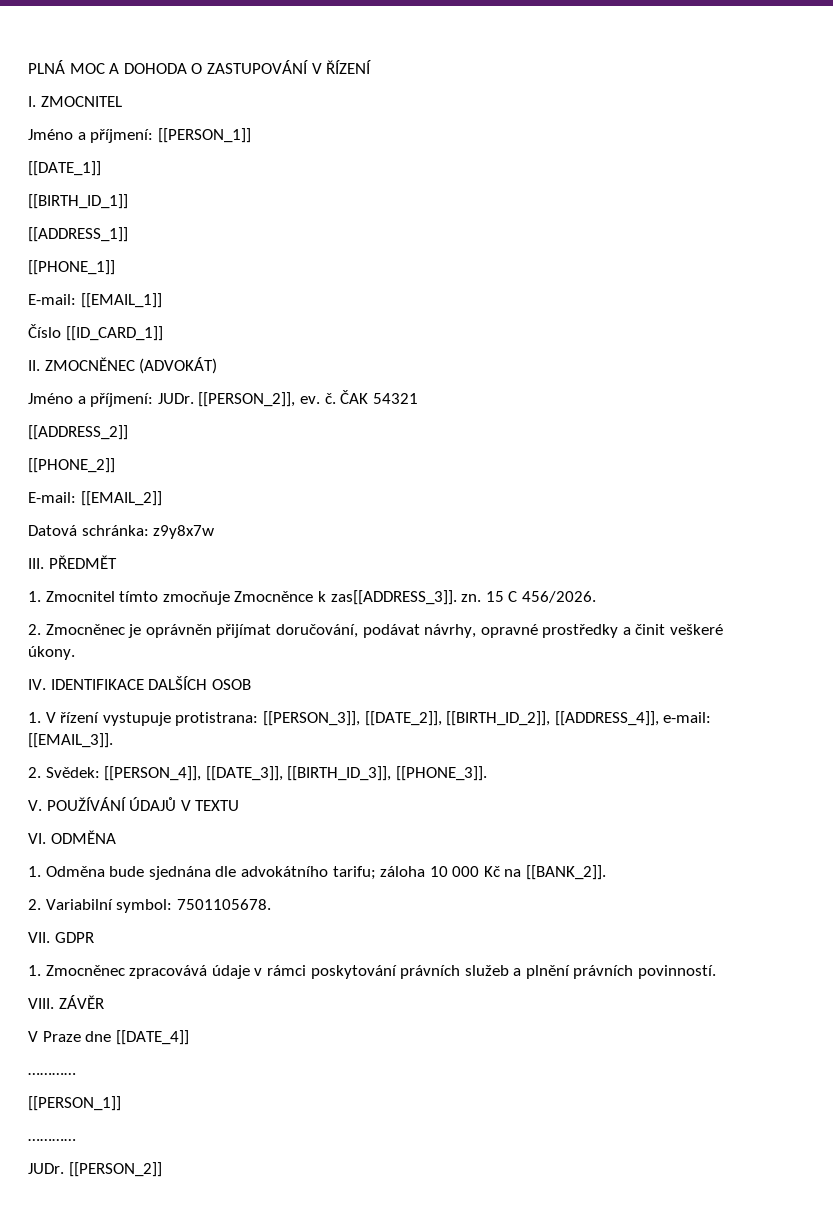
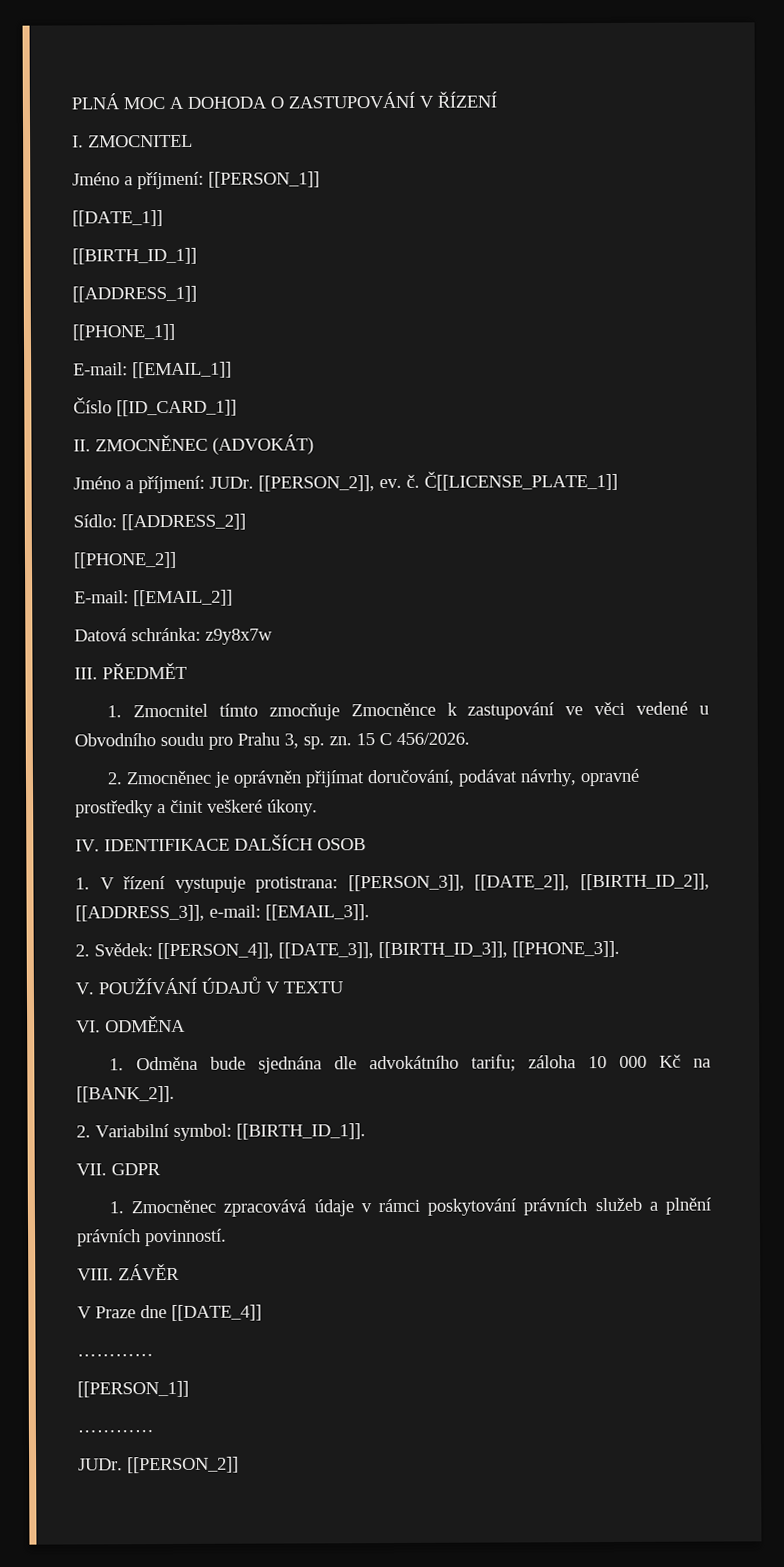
[340,390,418,404] ČAK 54321 // -> [424,470,618,491] [73,514,117,528] Č[[LICENSE_PLATE_1]] // Sídlo:
[330,590,457,605] zas[[ADDRESS_3]]. -> [467,701,709,720] [74,732,325,750] zastupování ve věci vedené u Obvodního soudu pro Prahu 3, sp.
[554,711,659,726] [[ADDRESS_4]], -> [75,904,205,922] [[ADDRESS_3]],
[176,899,271,910] 7501105678. -> [236,1123,366,1140] [[BIRTH_ID_1]].

